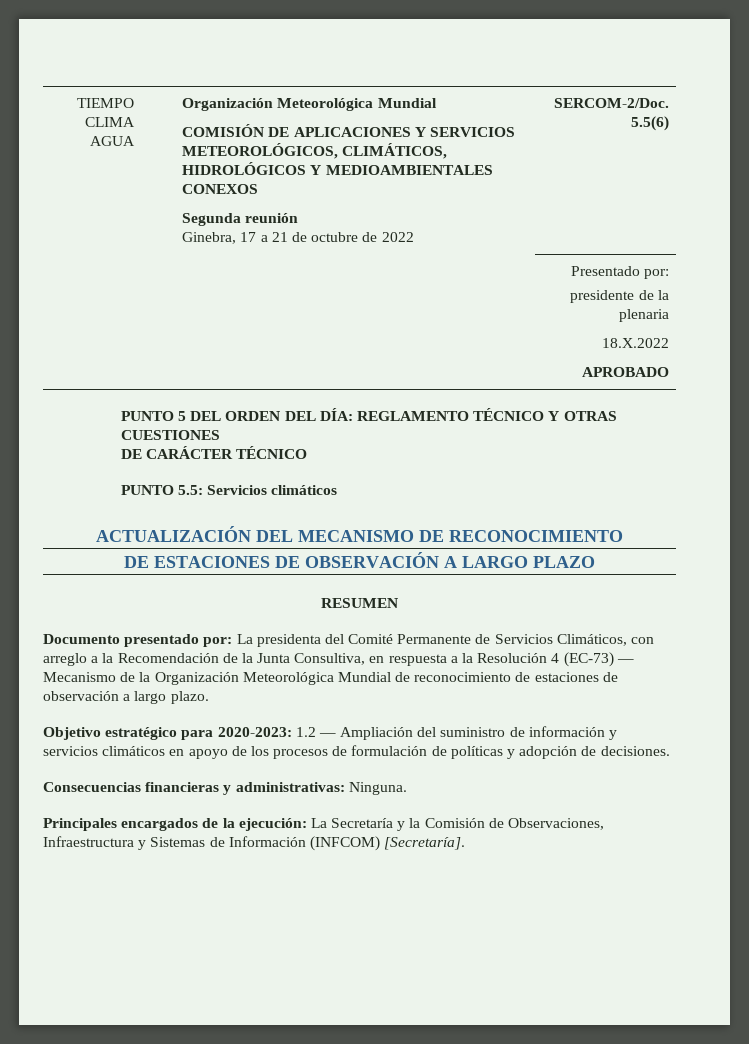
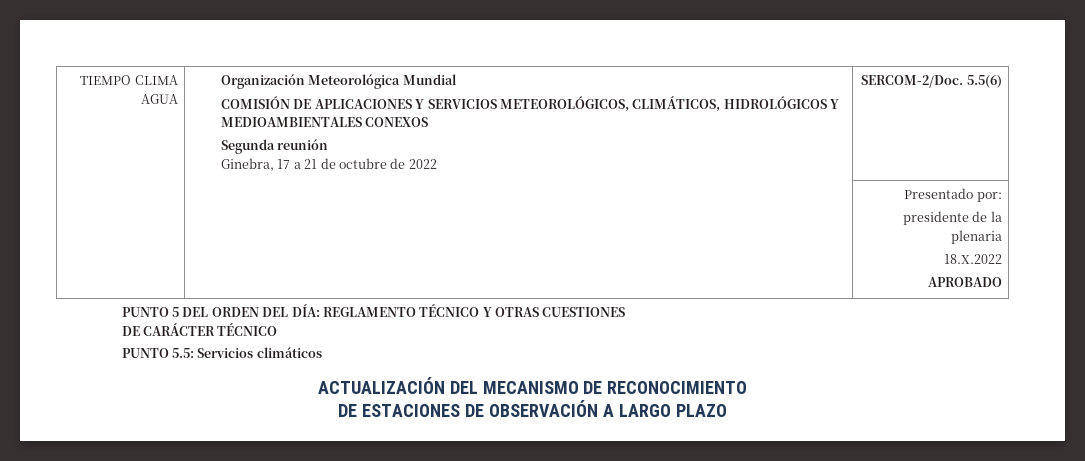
[321,598,398,608] [43,634,655,647] [43,652,634,667] [43,672,618,685] [43,691,209,704] [43,726,618,740] [43,745,670,759] [43,782,407,795] [43,818,605,831] [43,836,466,851] // RESUMEN // Documento presentado por: La presidenta del Comité Permanente de Servicios Climáticos, con arreglo a la Recomendación de la Junta Consultiva, en respuesta a la Resolución 4 (EC-73) — Mecanismo de la Organización Meteorológica Mundial de reconocimiento de estaciones de observación a largo plazo. // Objetivo estratégico para 2020-2023: 1.2 — Ampliación del suministro de información y servicios climáticos en apoyo de los procesos de formulación de políticas y adopción de decisiones. // Consecuencias financieras y administrativas: Ninguna. // Principales encargados de la ejecución: La Secretaría y la Comisión de Observaciones, Infraestructura y Sistemas de Información (INFCOM) [Secretaría]. -> (727, 410) none

